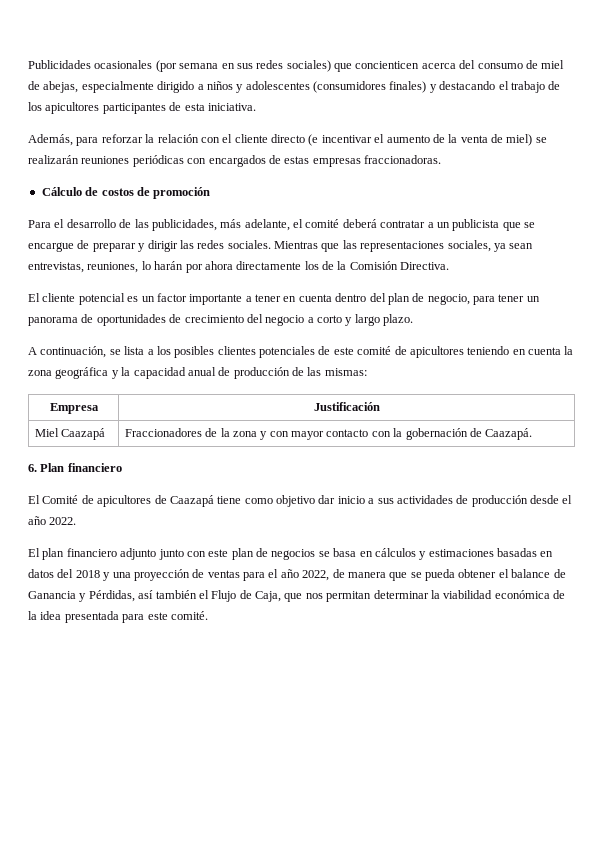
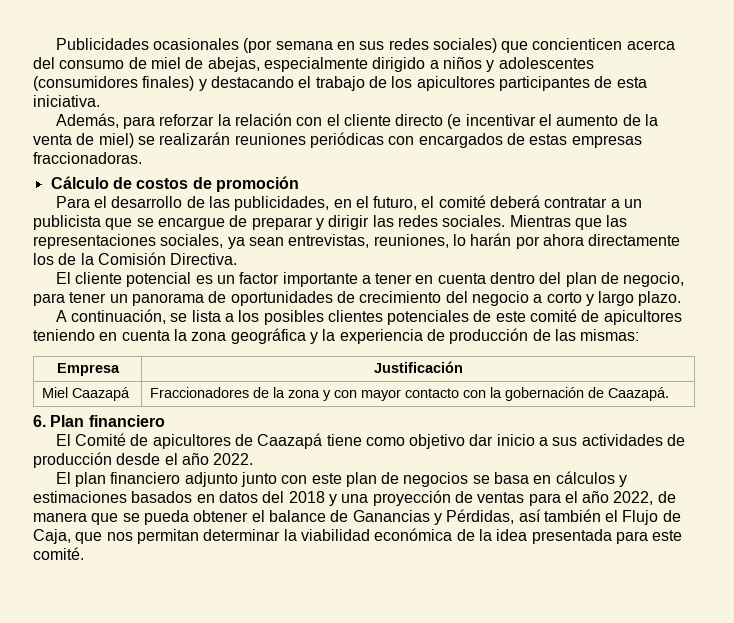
[220,219,290,231] más adelante, -> [333,196,418,210] en el futuro,
[133,367,216,379] capacidad anual -> [339,329,423,344] experiencia
[497,548,537,557] basadas -> [131,491,193,503] basados
[28,591,76,599] Ganancia -> [352,510,430,522] Ganancias

